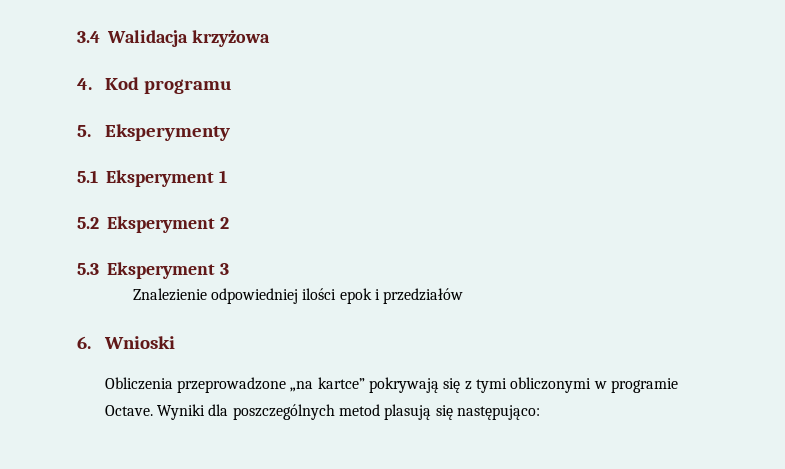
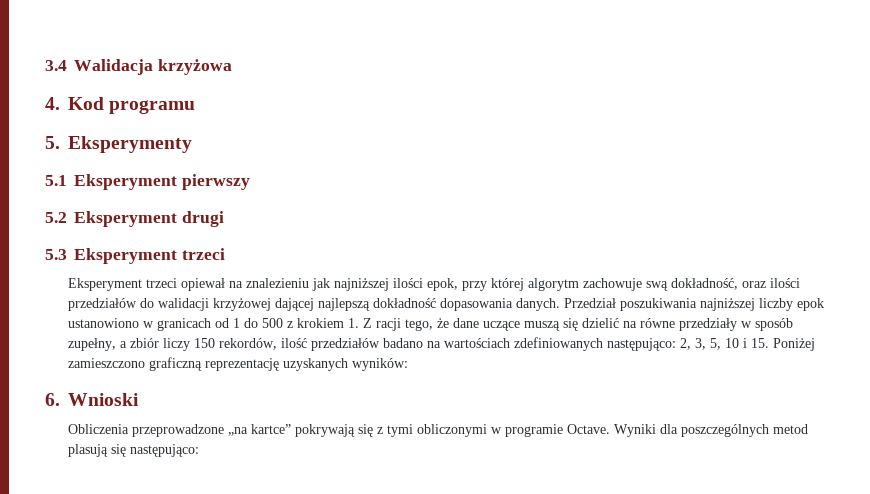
[218,170,227,183] 1 -> [181,174,250,190] pierwszy
[219,217,229,229] 2 -> [181,211,224,227] drugi
[219,263,229,275] [132,288,464,304] 3 // Znalezienie odpowiedniej ilości epok i przedziałów -> [181,248,225,260] [68,278,801,291] [68,298,825,311] [68,318,794,331] [68,337,816,351] [68,357,409,371] trzeci // Eksperyment trzeci opiewał na znalezieniu jak najniższej ilości epok, przy której algorytm zachowuje swą dokładność, oraz ilości przedziałów do walidacji krzyżowej dającej najlepszą dokładność dopasowania danych. Przedział poszukiwania najniższej liczby epok ustanowiono w granicach od 1 do 500 z krokiem 1. Z racji tego, że dane uczące muszą się dzielić na równe przedziały w sposób zupełny, a zbiór liczy 150 rekordów, ilość przedziałów badano na wartościach zdefiniowanych następująco: 2, 3, 5, 10 i 15. Poniżej zamieszczono graficzną reprezentację uzyskanych wyników:

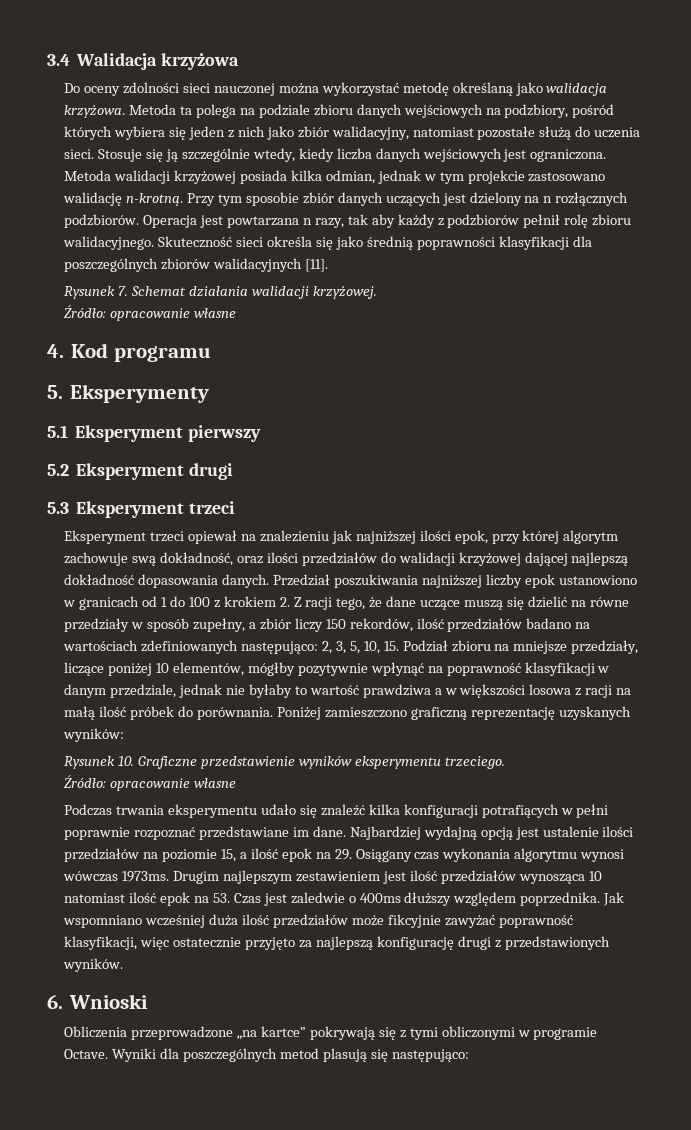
(232, 67) none -> [64,82,608,96] [64,104,615,118] [64,126,641,140] [64,148,607,162] [64,170,606,184] [63,192,629,206] [64,214,632,228] [63,236,592,250] [64,258,329,272] [64,286,377,299] [64,305,237,321] // Do oceny zdolności sieci nauczonej można wykorzystać metodę określaną jako walidacja krzyżowa. Metoda ta polega na podziale zbioru danych wejściowych na podzbiory, pośród których wybiera się jeden z nich jako zbiór walidacyjny, natomiast pozostałe służą do uczenia sieci. Stosuje się ją szczególnie wtedy, kiedy liczba danych wejściowych jest ograniczona. Metoda walidacji krzyżowej posiada kilka odmian, jednak w tym projekcie zastosowano walidację n-krotną. Przy tym sposobie zbiór danych uczących jest dzielony na n rozłącznych podzbiorów. Operacja jest powtarzana n razy, tak aby każdy z podzbiorów pełnił rolę zbioru walidacyjnego. Skuteczność sieci określa się jako średnią poprawności klasyfikacji dla poszczególnych zbiorów walidacyjnych [11]. // Rysunek 7. Schemat działania walidacji krzyżowej. // Źródło: opracowanie własne
[262,318,284,328] 500 -> [188,597,210,607] 100
[348,318,360,328] 1. -> [279,597,290,607] 2.
[725,338,770,348] 10 i 15. -> [363,640,639,654] [64,662,610,676] [64,684,632,698] [64,706,273,720] 10, 15. Podział zbioru na mniejsze przedziały, liczące poniżej 10 elementów, mógłby pozytywnie wpłynąć na poprawność klasyfikacji w danym przedziale, jednak nie byłaby to wartość prawdziwa a w większości losowa z racji na małą ilość próbek do porównania.
(409, 364) none -> [64,756,505,769] [64,775,237,791] [64,804,609,818] [64,826,634,840] [64,848,625,862] [63,870,602,884] [64,892,625,906] [63,914,573,928] [64,936,610,950] [63,958,124,972] // Rysunek 10. Graficzne przedstawienie wyników eksperymentu trzeciego. // Źródło: opracowanie własne // Podczas trwania eksperymentu udało się znaleźć kilka konfiguracji potrafiących w pełni poprawnie rozpoznać przedstawiane im dane. Najbardziej wydajną opcją jest ustalenie ilości przedziałów na poziomie 15, a ilość epok na 29. Osiągany czas wykonania algorytmu wynosi wówczas 1973ms. Drugim najlepszym zestawieniem jest ilość przedziałów wynosząca 10 natomiast ilość epok na 53. Czas jest zaledwie o 400ms dłuższy względem poprzednika. Jak wspomniano wcześniej duża ilość przedziałów może fikcyjnie zawyżać poprawność klasyfikacji, więc ostatecznie przyjęto za najlepszą konfigurację drugi z przedstawionych wyników.

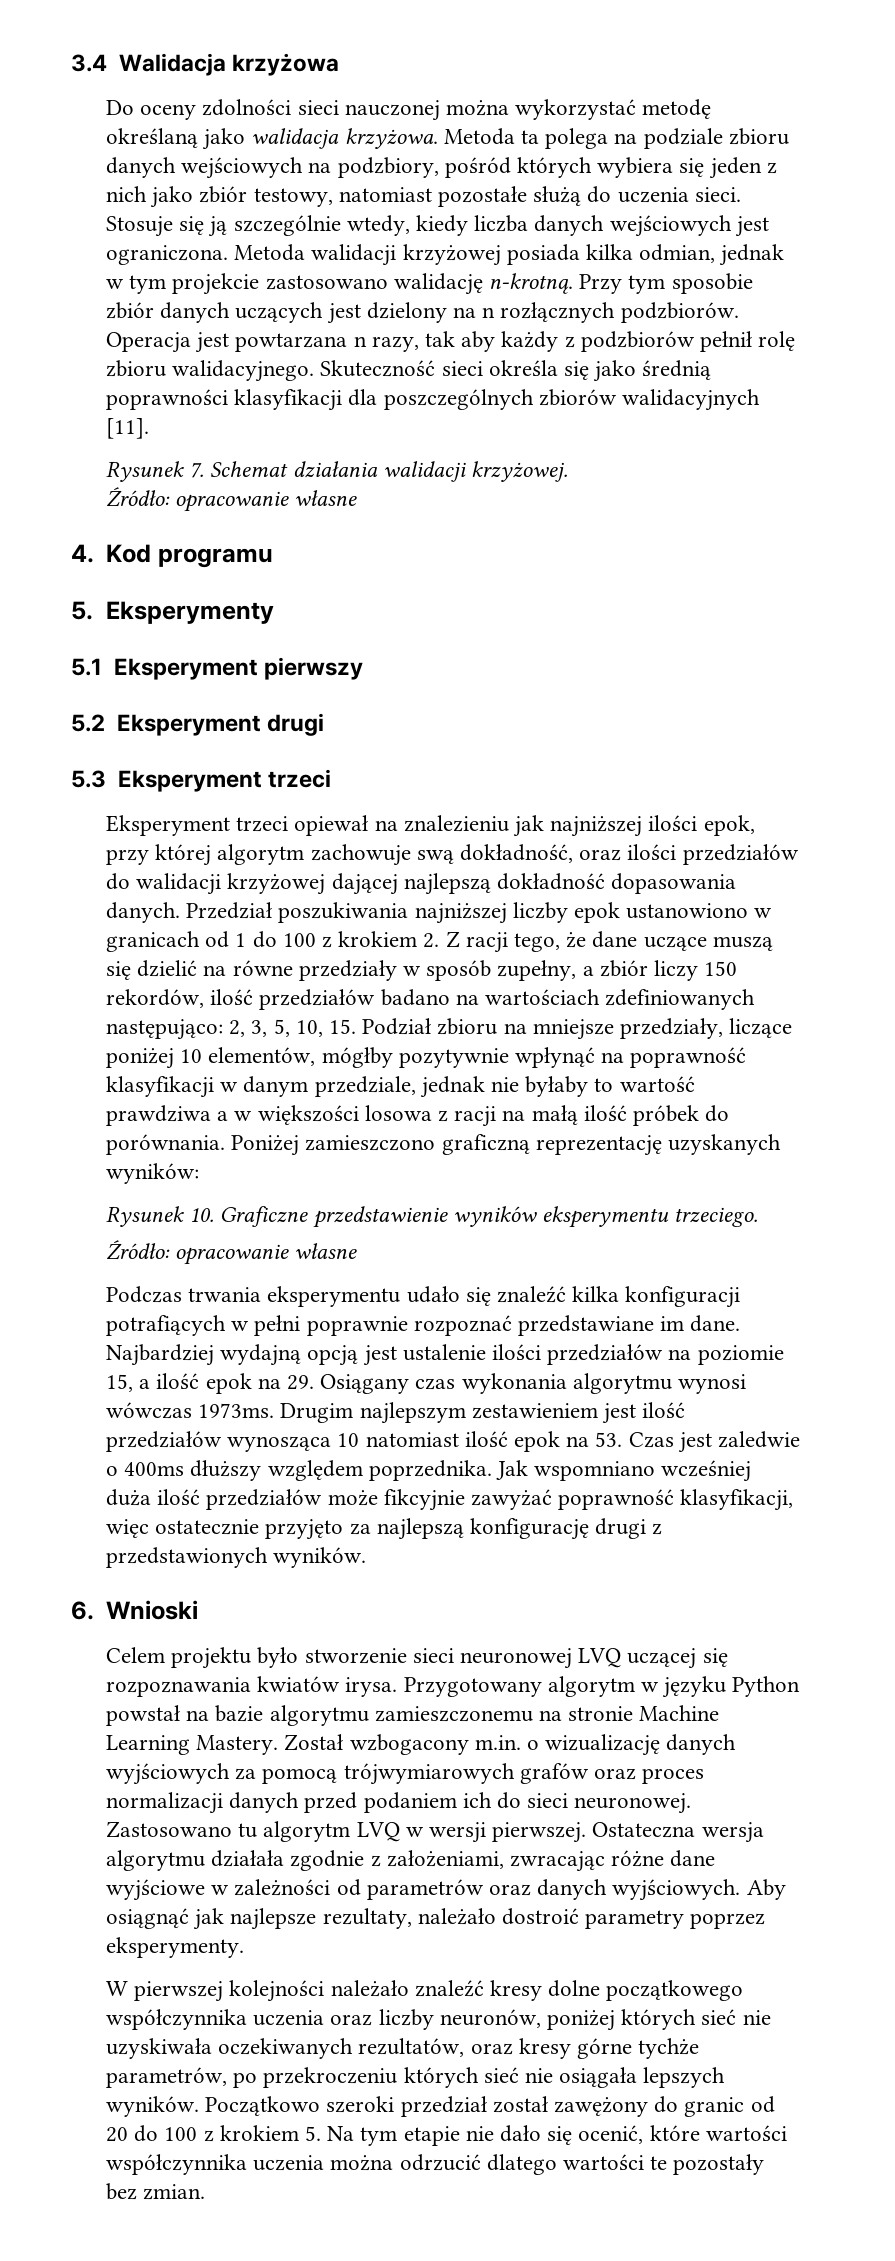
[331,126,409,140] walidacyjny, -> [253,188,333,207] testowy,
[64,1026,598,1040] [64,1048,469,1062] Obliczenia przeprowadzone „na kartce” pokrywają się z tymi obliczonymi w programie Octave. Wyniki dla poszczególnych metod plasują się następująco: -> [105,1647,728,1669] [105,1676,801,1698] [105,1705,720,1726] [105,1734,737,1756] [105,1763,705,1785] [105,1792,692,1814] [105,1821,764,1843] [105,1850,716,1872] [105,1879,786,1901] [105,1908,766,1930] [105,1937,244,1958] [105,1980,744,2002] [105,2009,771,2031] [105,2038,700,2059] [105,2067,726,2088] [105,2096,775,2117] [105,2125,787,2146] [105,2154,765,2175] [105,2183,206,2200] Celem projektu było stworzenie sieci neuronowej LVQ uczącej się rozpoznawania kwiatów irysa. Przygotowany algorytm w języku Python powstał na bazie algorytmu zamieszczonemu na stronie Machine Learning Mastery. Został wzbogacony m.in. o wizualizację danych wyjściowych za pomocą trójwymiarowych grafów oraz proces normalizacji danych przed podaniem ich do sieci neuronowej. Zastosowano tu algorytm LVQ w wersji pierwszej. Ostateczna wersja algorytmu działała zgodnie z założeniami, zwracając różne dane wyjściowe w zależności od parametrów oraz danych wyjściowych. Aby osiągnąć jak najlepsze rezultaty, należało dostroić parametry poprzez eksperymenty. // W pierwszej kolejności należało znaleźć kresy dolne początkowego współczynnika uczenia oraz liczby neuronów, poniżej których sieć nie uzyskiwała oczekiwanych rezultatów, oraz kresy górne tychże parametrów, po przekroczeniu których sieć nie osiągała lepszych wyników. Początkowo szeroki przedział został zawężony do granic od 20 do 100 z krokiem 5. Na tym etapie nie dało się ocenić, które wartości współczynnika uczenia można odrzucić dlatego wartości te pozostały bez zmian.

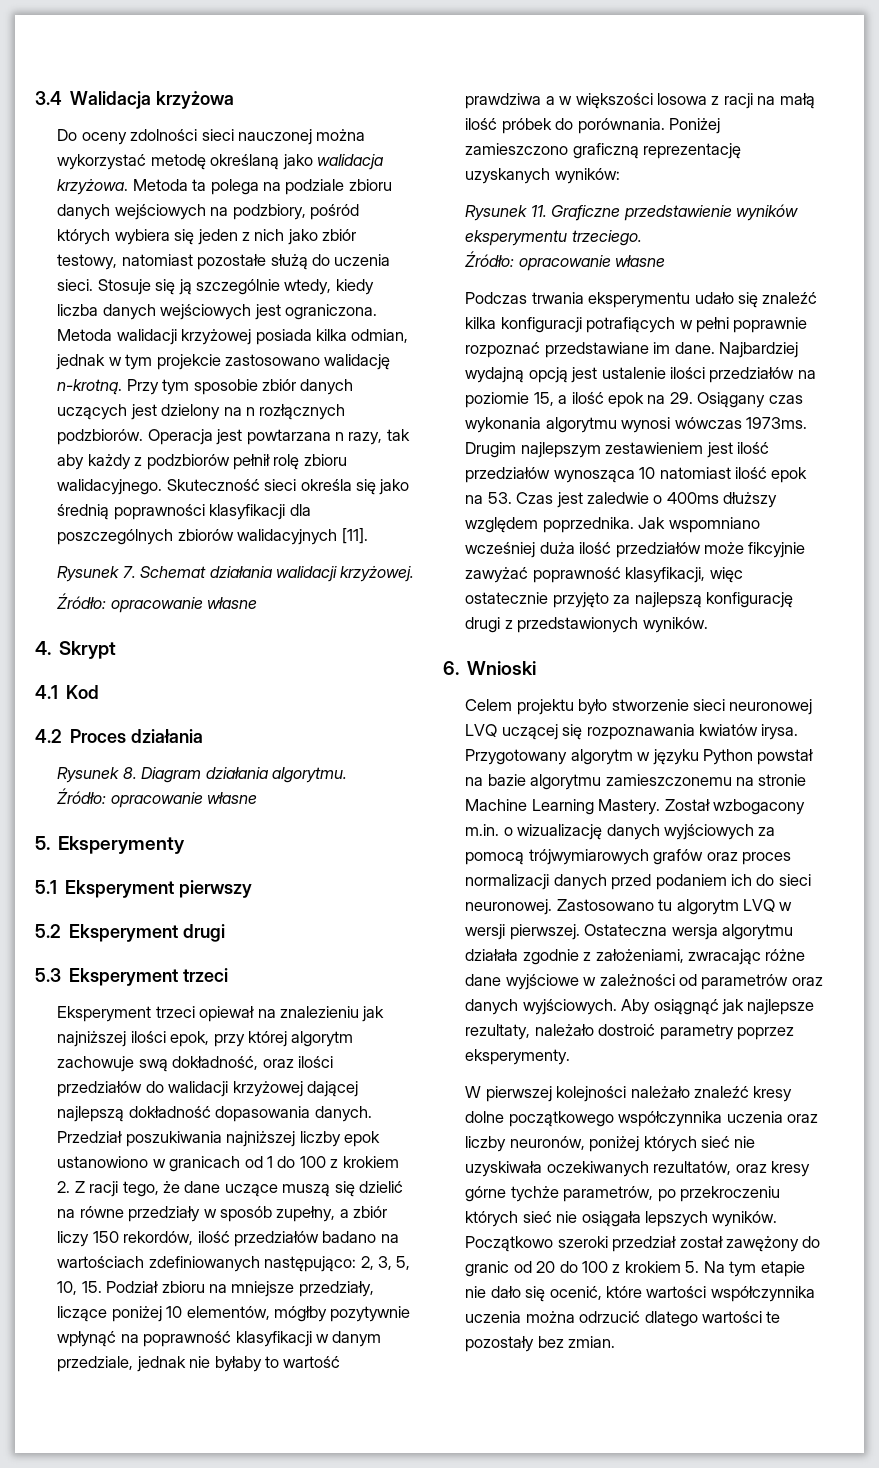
(94, 553) none -> [59,641,117,659] [35,685,58,699] Skrypt // 4.1
[157,548,273,568] programu -> [35,729,204,743] [57,767,347,783] [57,788,258,808] // 4.2 Proces działania // Rysunek 8. Diagram działania algorytmu. // Źródło: opracowanie własne
[189,1207,215,1222] 10. -> [530,205,547,217] 11.

